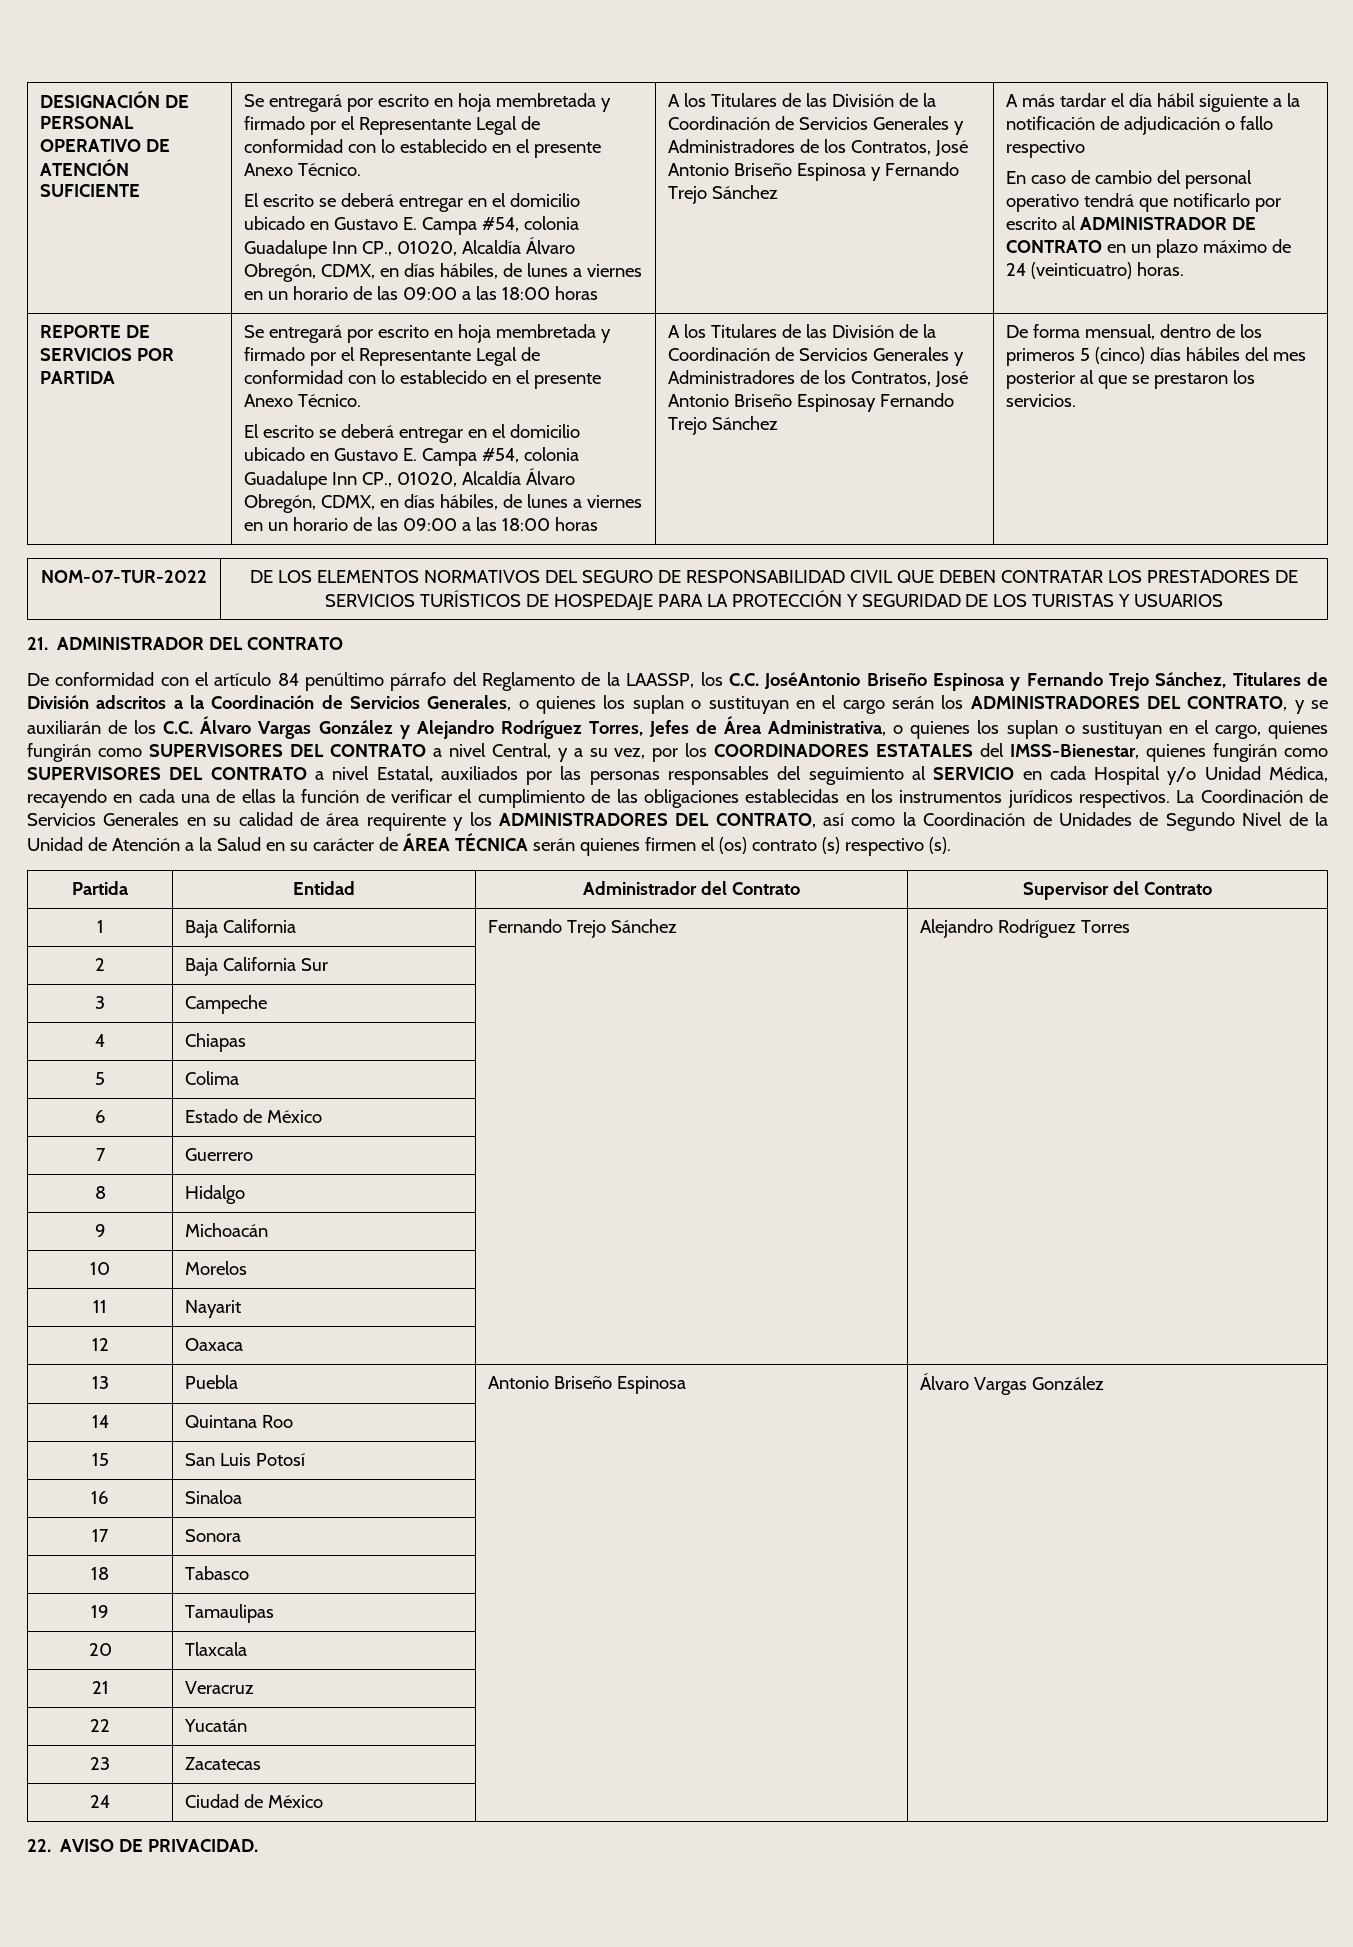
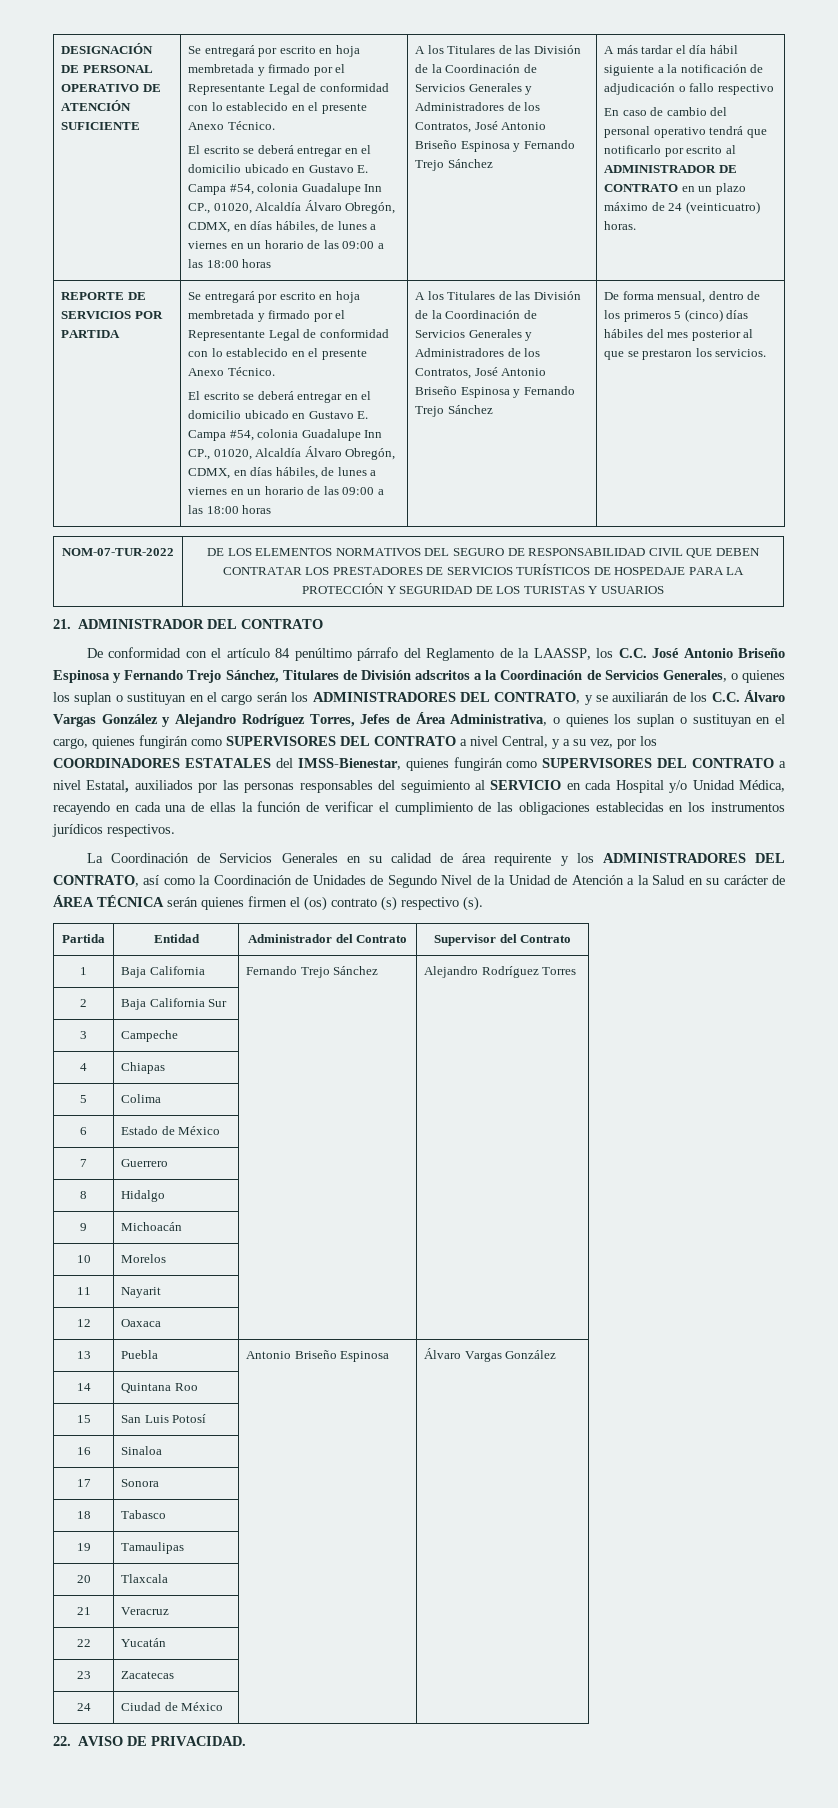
[797,394,877,412] Espinosay -> [460,387,521,398] Espinosa y
[764,672,861,689] JoséAntonio -> [652,648,733,658] José Antonio
(1170, 799) none -> (175, 830) //

